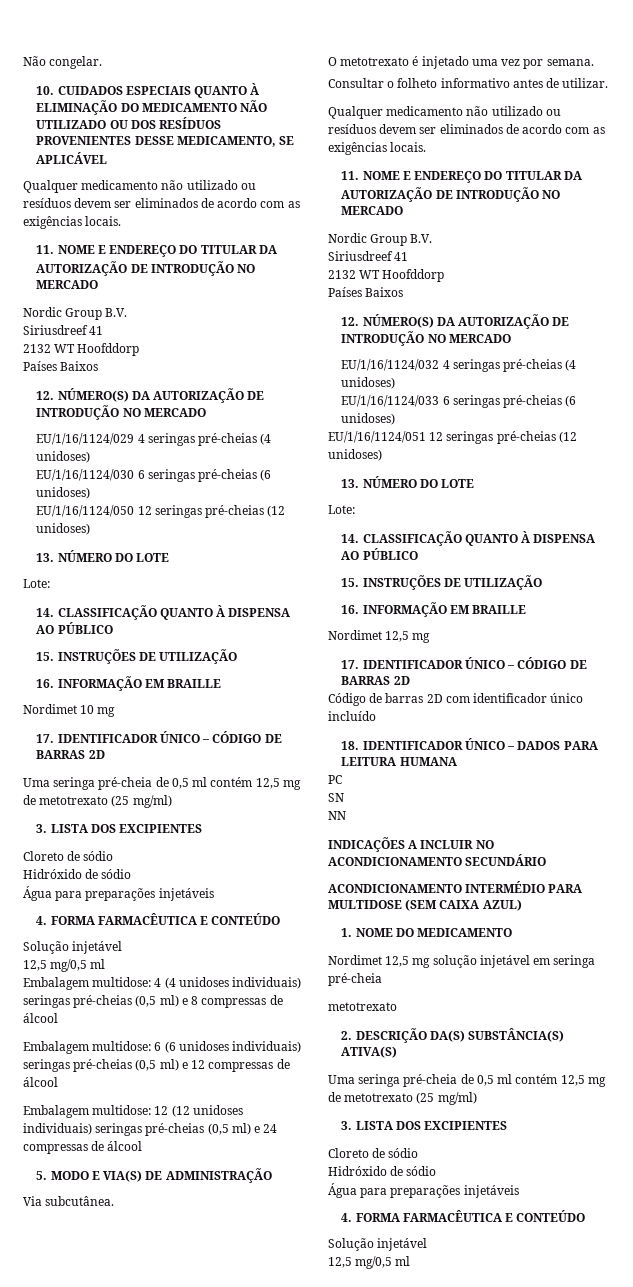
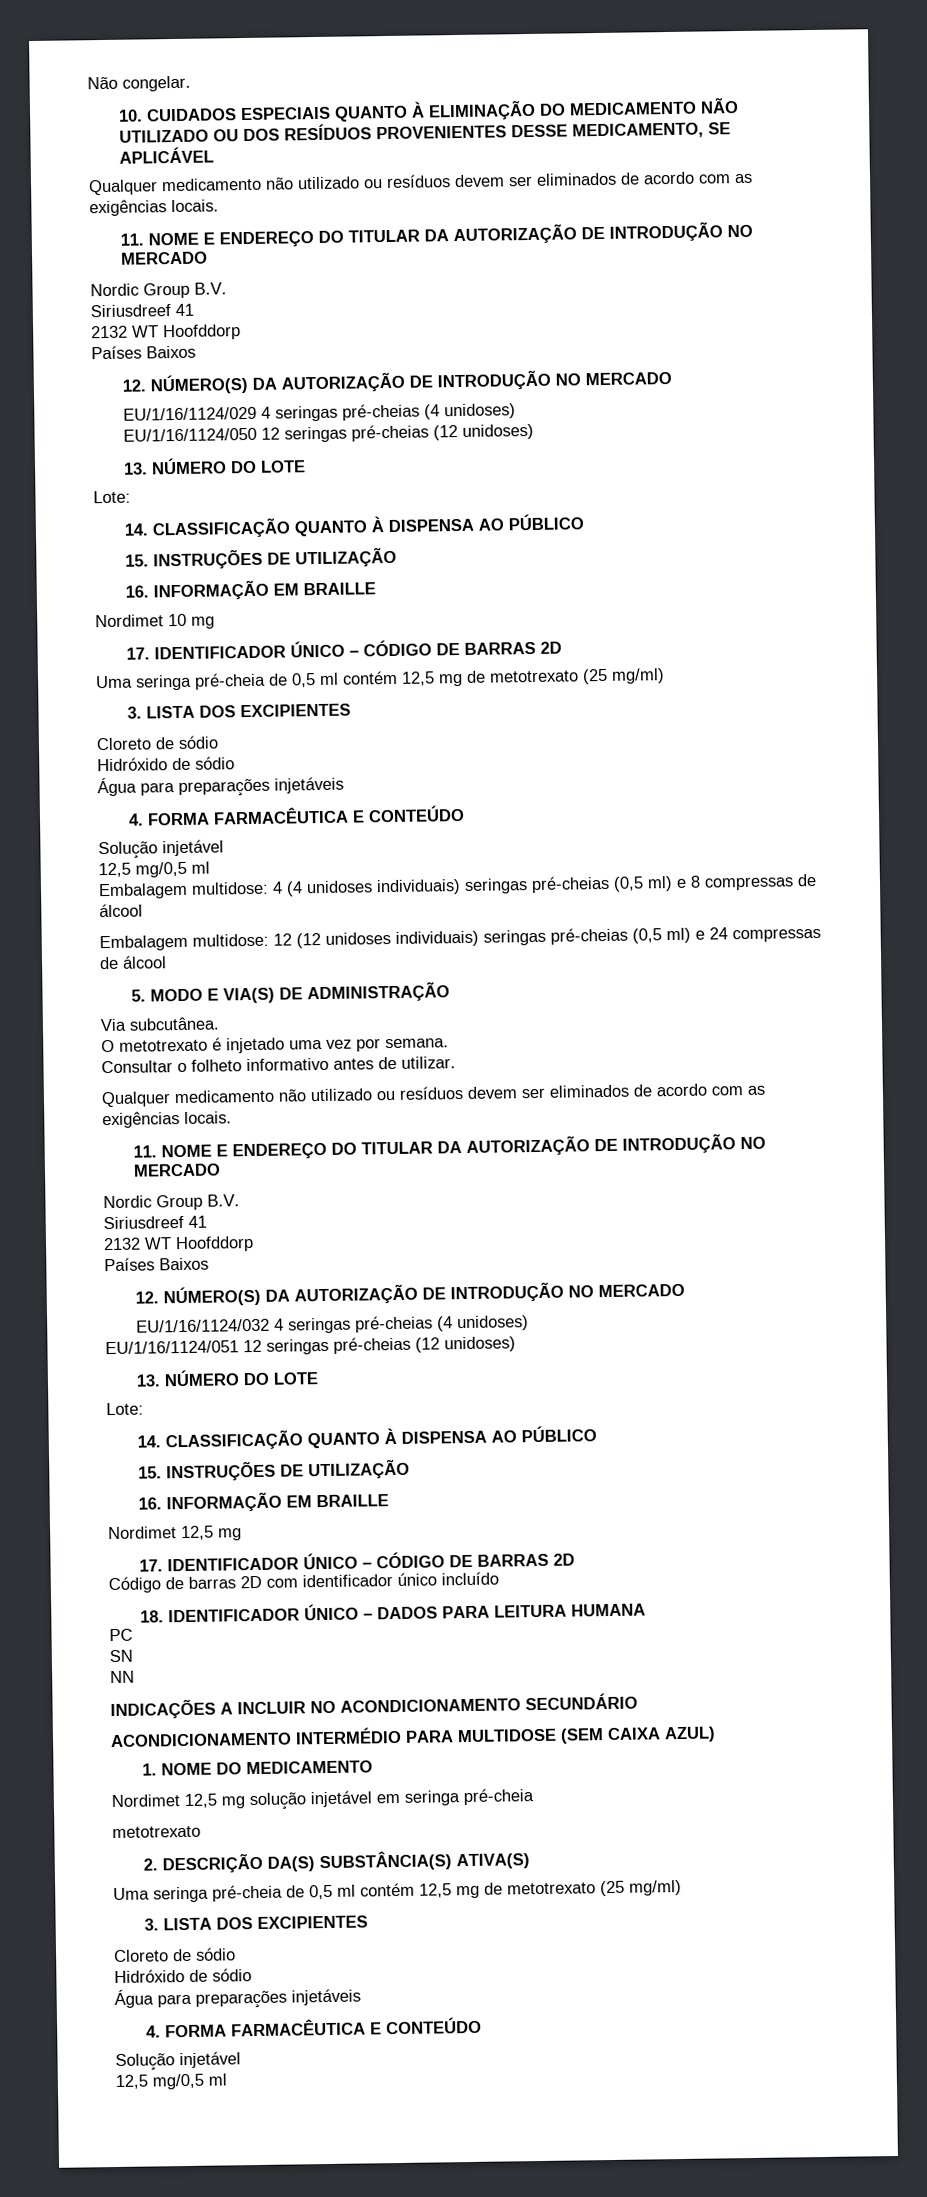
[36,469,272,482] [36,487,91,499] // EU/1/16/1124/030 6 seringas pré-cheias (6 unidoses) -> (517, 411) none
[23,1041,302,1054] [23,1059,290,1072] [23,1077,58,1087] // Embalagem multidose: 6 (6 unidoses individuais) seringas pré-cheias (0,5 ml) e 12 compressas de álcool -> (143, 910) none
[341,395,577,408] [341,413,396,425] // EU/1/16/1124/033 6 seringas pré-cheias (6 unidoses) -> (530, 1323) none

